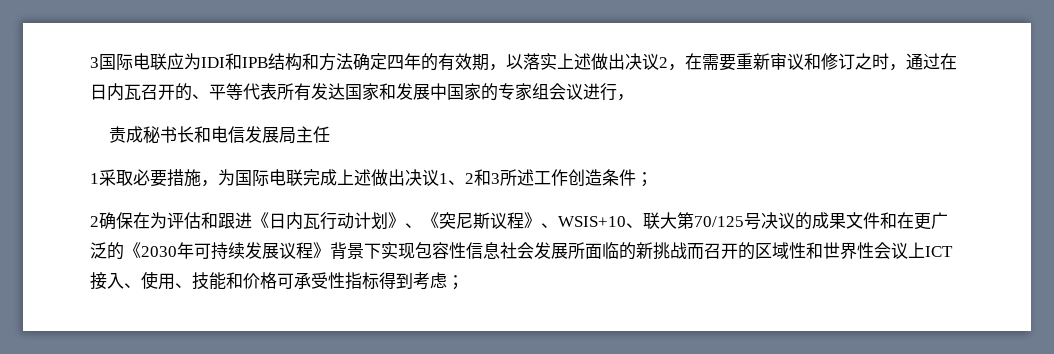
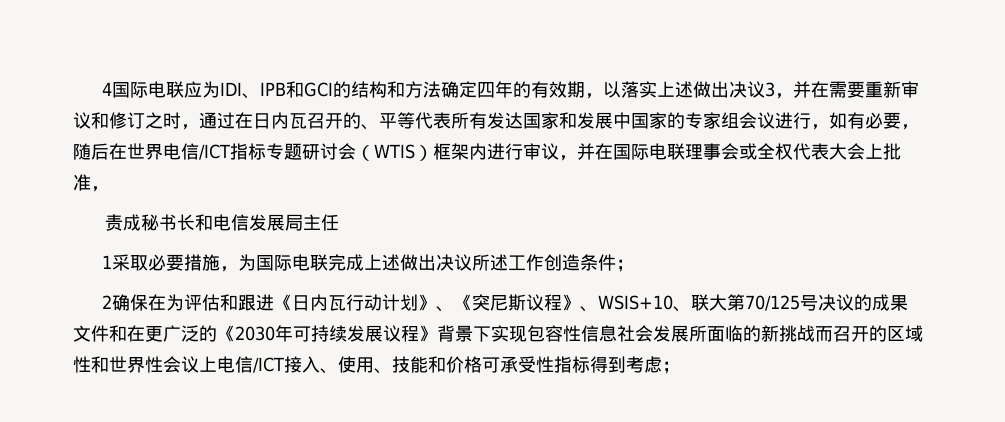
[90,57,99,68] 3 -> [101,82,112,96] 4
[225,53,268,70] 和IPB -> [241,81,351,99] 、IPB和GCI的
[659,57,685,71] 2， -> [764,81,811,99] 3，并
(634, 97) none -> [829,112,919,130] [73,143,901,161] [73,174,109,192] 如有必要，随后在世界电信/ICT指标专题研讨会（WTIS）框架内进行审议，并在国际电联理事会或全权代表大会上批准，
[439,169,500,186] 1、2和3 -> (472, 262) none
[925,246,953,257] ICT -> [217,356,284,373] 电信/ICT

